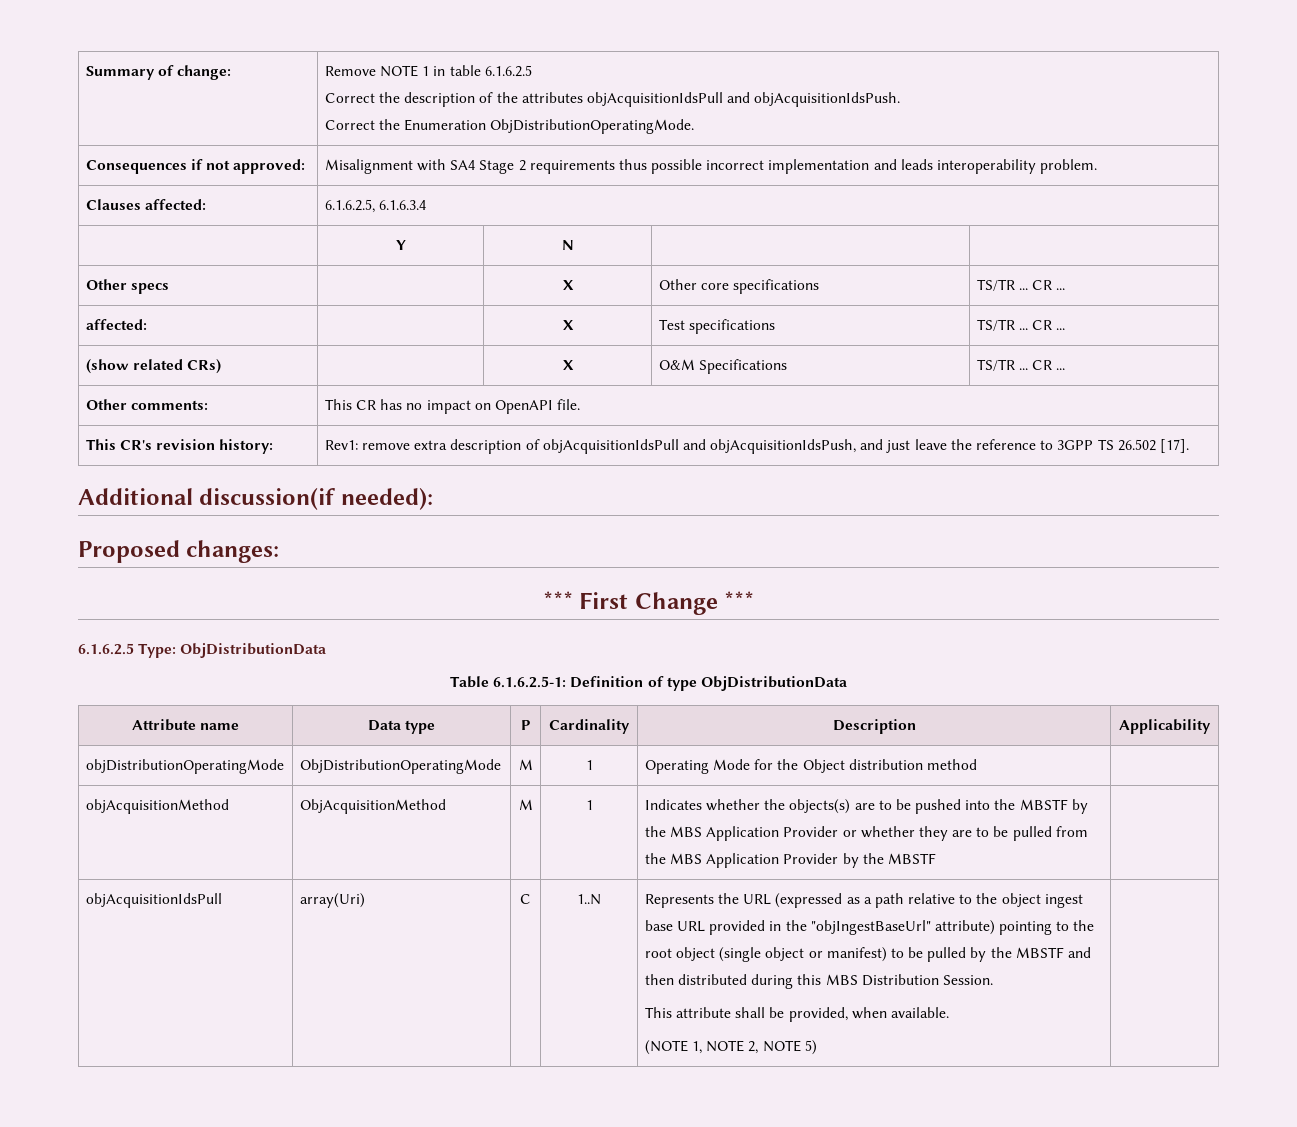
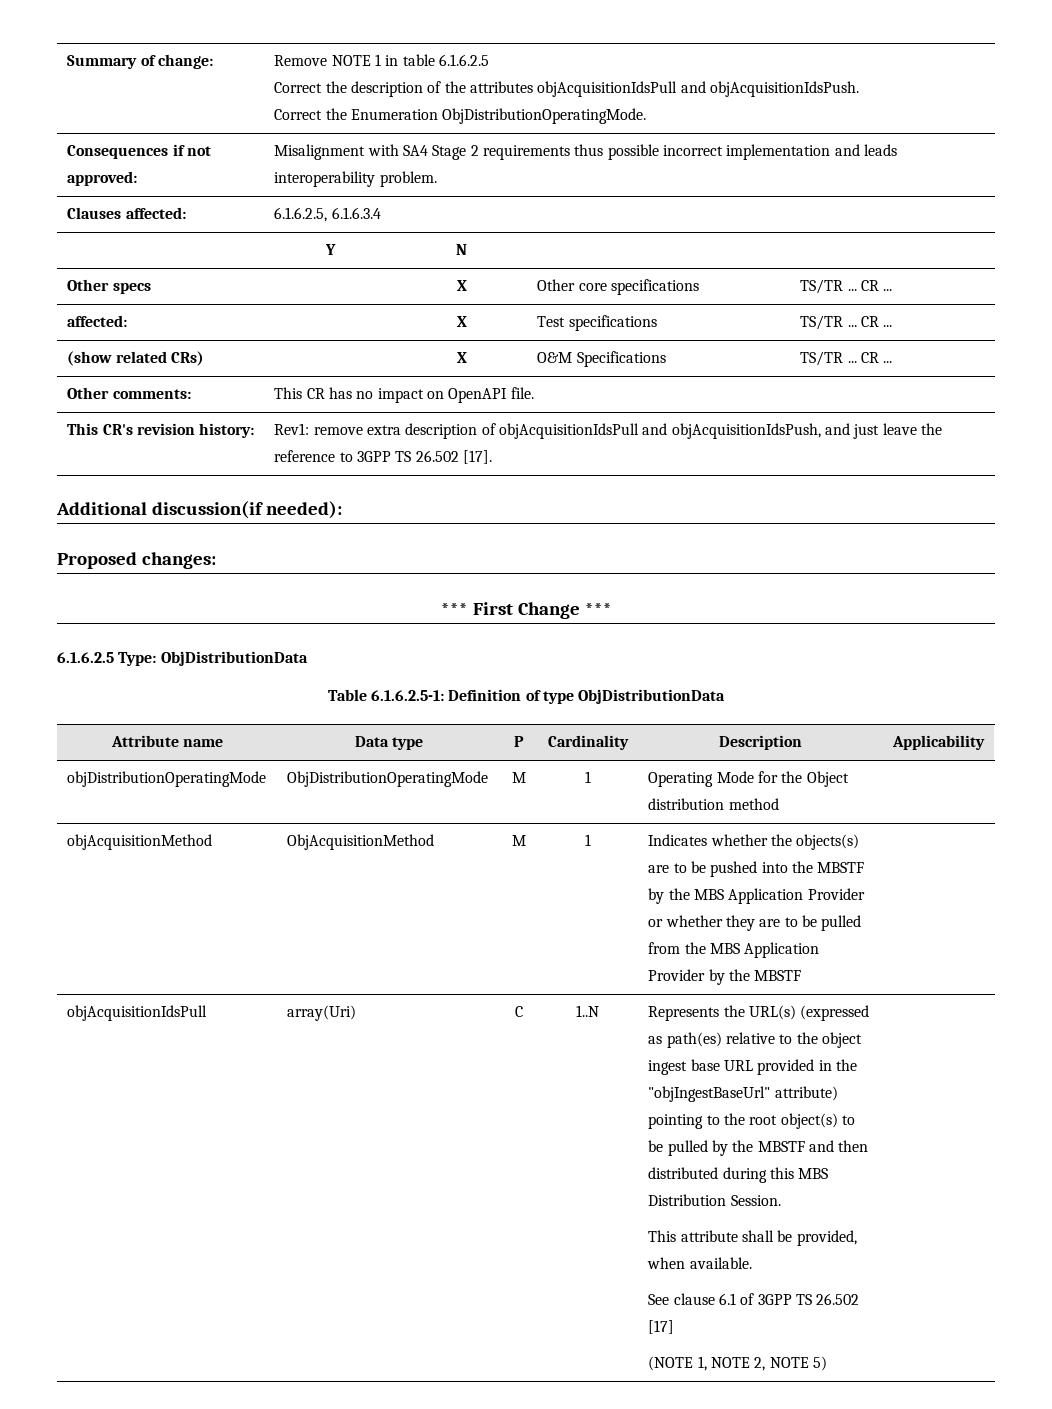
[743,894,772,905] URL -> [749,1005,797,1020] URL(s)
[863,893,904,908] a path -> [666,1032,722,1048] path(es)
[675,947,887,962] object (single object or manifest) -> [780,1113,838,1129] object(s)
(949, 1012) none -> [648,1293,860,1305] [648,1320,675,1334] // See clause 6.1 of 3GPP TS 26.502 [17]

